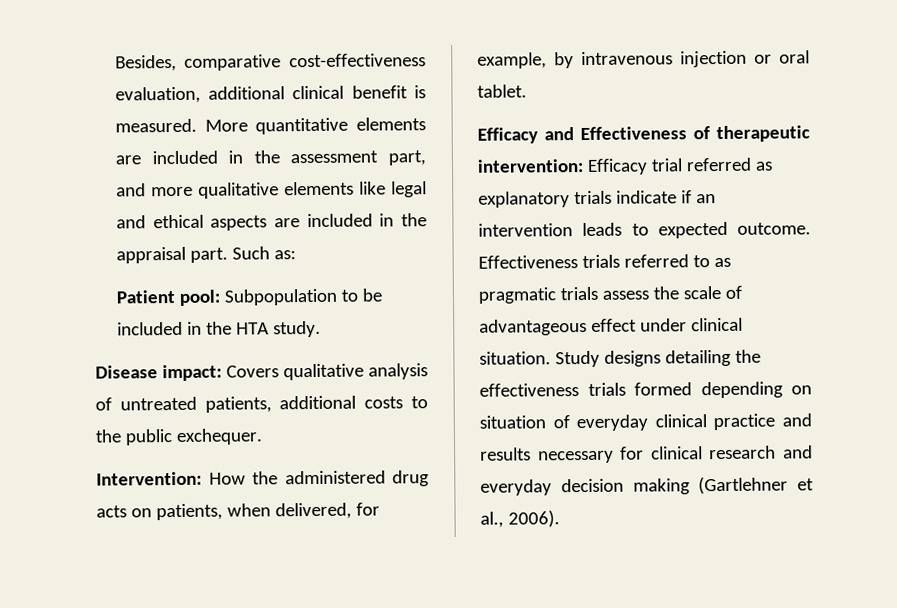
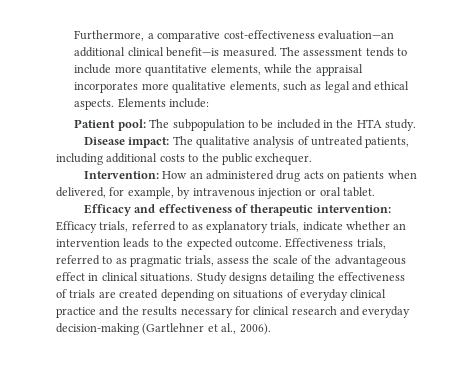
[114,54,177,72] Besides, -> [74,30,154,41] Furthermore, a
[114,86,201,104] evaluation, -> [317,30,394,40] evaluation—an
[351,85,426,99] [114,117,426,135] [114,150,426,166] [115,181,427,199] [115,213,427,231] [115,246,296,264] benefit is measured. More quantitative elements are included in the assessment part, and more qualitative elements like legal and ethical aspects are included in the appraisal part. Such as: -> [166,47,408,57] [74,64,363,76] [74,81,410,93] [74,98,210,110] benefit—is measured. The assessment tends to include more quantitative elements, while the appraisal incorporates more qualitative elements, such as legal and ethical aspects. Elements include:
[223,288,338,306] Subpopulation -> [149,119,245,131] The subpopulation
[226,365,279,378] Covers -> [172,136,193,145] The
(272, 404) none -> [56,153,103,165] including
[252,471,278,485] the -> [189,172,203,179] an
[155,503,223,521] patients, -> [343,171,385,182] patients
[580,126,687,141] Effectiveness -> [158,204,232,213] effectiveness
[650,157,773,172] [478,190,692,208] trial referred as explanatory trials indicate if -> [99,221,390,233] trials, referred to as explanatory trials, indicate whether
(649, 229) none -> [166,238,184,247] the
[581,254,620,269] trials -> [356,238,386,249] trials,
[559,286,598,301] trials -> [184,255,214,266] trials,
(742, 292) none -> [314,255,332,264] the
[639,317,743,332] [479,351,551,365] under clinical situation. -> [88,272,194,282] in clinical situations.
[587,382,692,396] trials formed -> [56,289,159,299] of trials are created
[479,415,546,429] situation -> [233,290,284,299] situations
(812, 420) none -> [121,306,139,315] the
[560,478,690,495] decision making -> [56,323,139,335] decision-making

